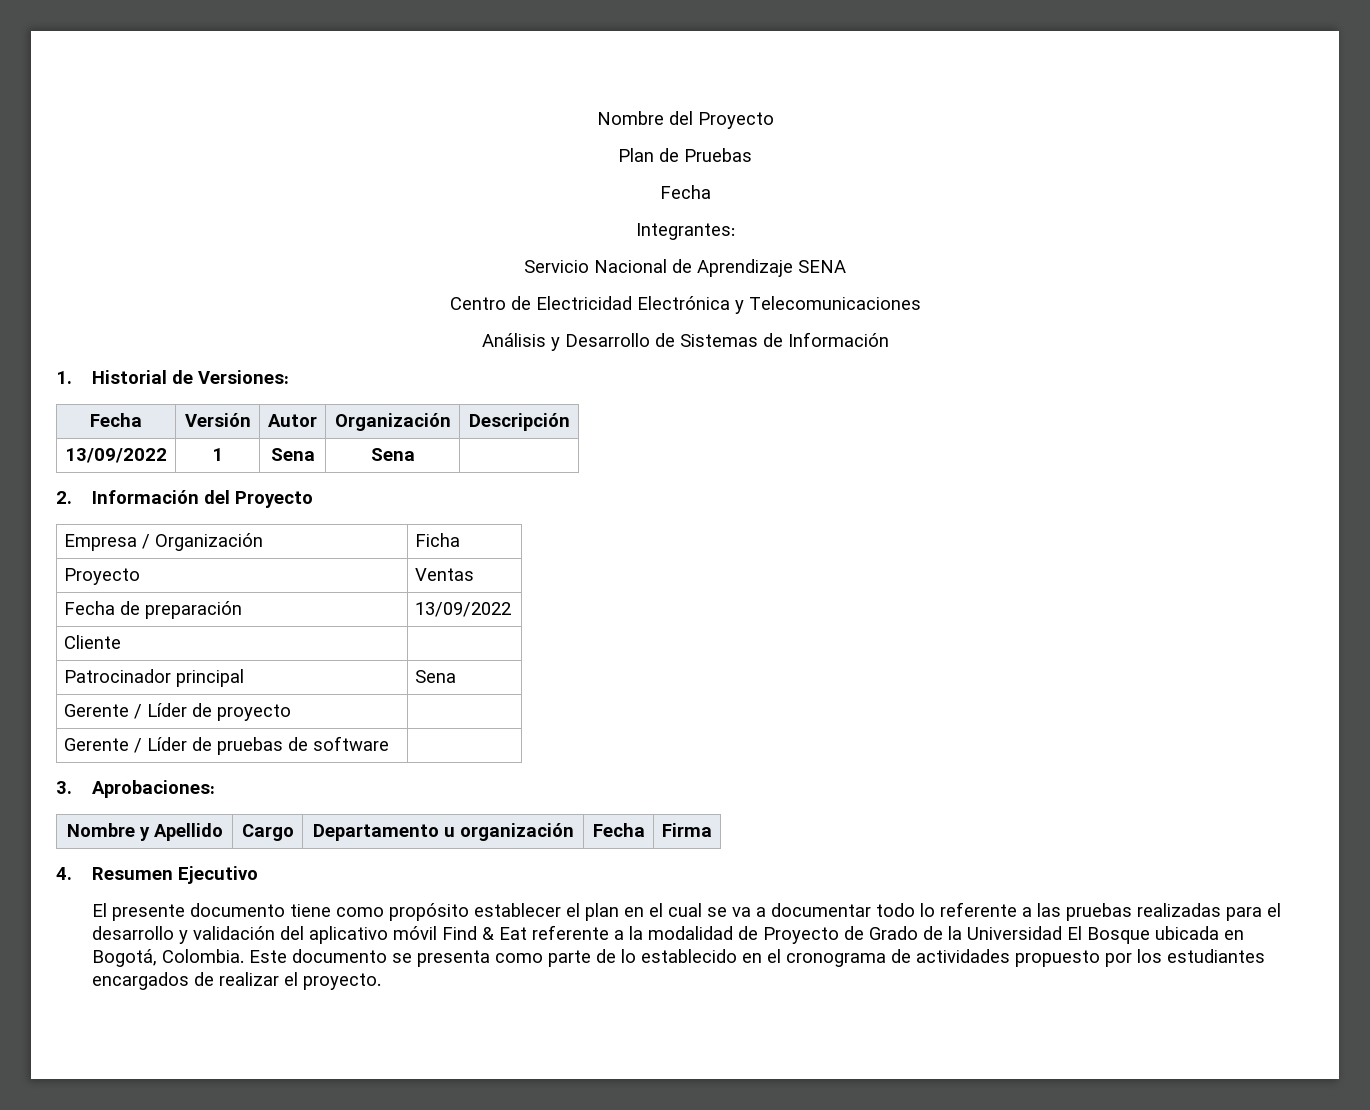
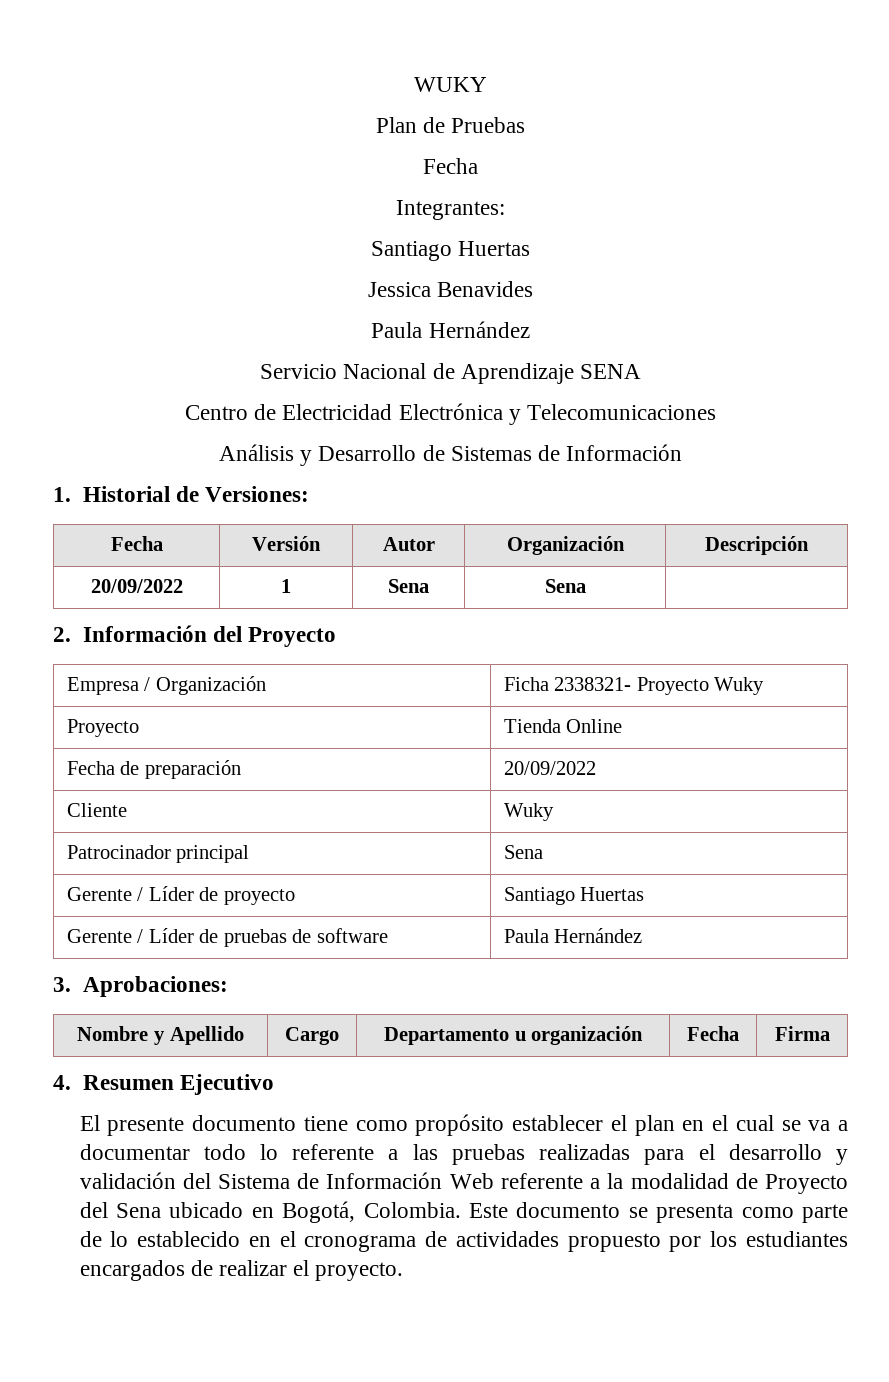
[596,111,774,129] Nombre del Proyecto -> [414,77,487,92] WUKY
(735, 231) none -> [370,241,531,261] [367,281,534,297] [371,321,530,338] // Santiago Huertas // Jessica Benavides // Paula Hernández
[65,448,167,463] 13/09/2022 -> [90,579,183,593] 20/09/2022
(461, 540) none -> [554,677,765,695] 2338321- Proyecto Wuky
[415,568,475,581] Ventas -> [503,719,623,733] Tienda Online
[415,602,512,617] 13/09/2022 -> [503,761,596,775] 20/09/2022
(122, 642) none -> [503,803,554,821] Wuky
(292, 712) none -> [503,887,645,905] Santiago Huertas
(390, 743) none -> [503,928,643,943] Paula Hernández
[309,926,528,944] aplicativo móvil Find & Eat -> [218,1172,494,1189] Sistema de Información Web
[844,926,1220,944] de Grado de la Universidad El Bosque ubicada -> [79,1202,244,1218] del Sena ubicado

